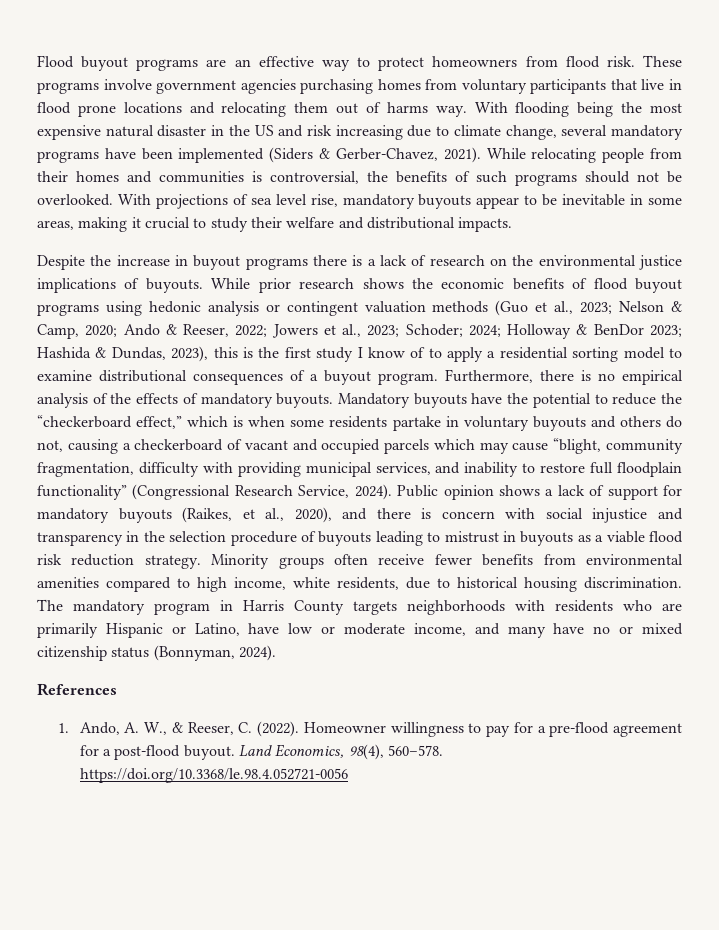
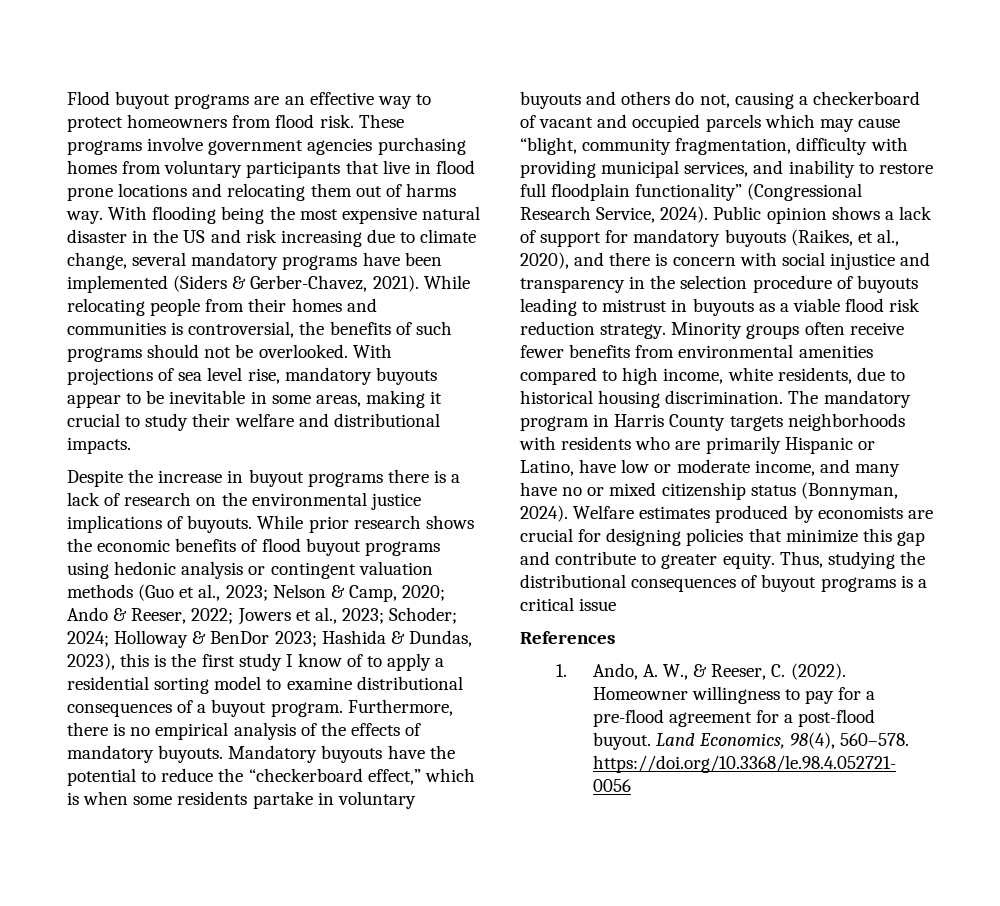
(276, 653) none -> [573,505,933,523] [520,528,925,546] [520,551,925,569] [520,574,927,592] [520,597,617,611] Welfare estimates produced by economists are crucial for designing policies that minimize this gap and contribute to greater equity. Thus, studying the distributional consequences of buyout programs is a critical issue

